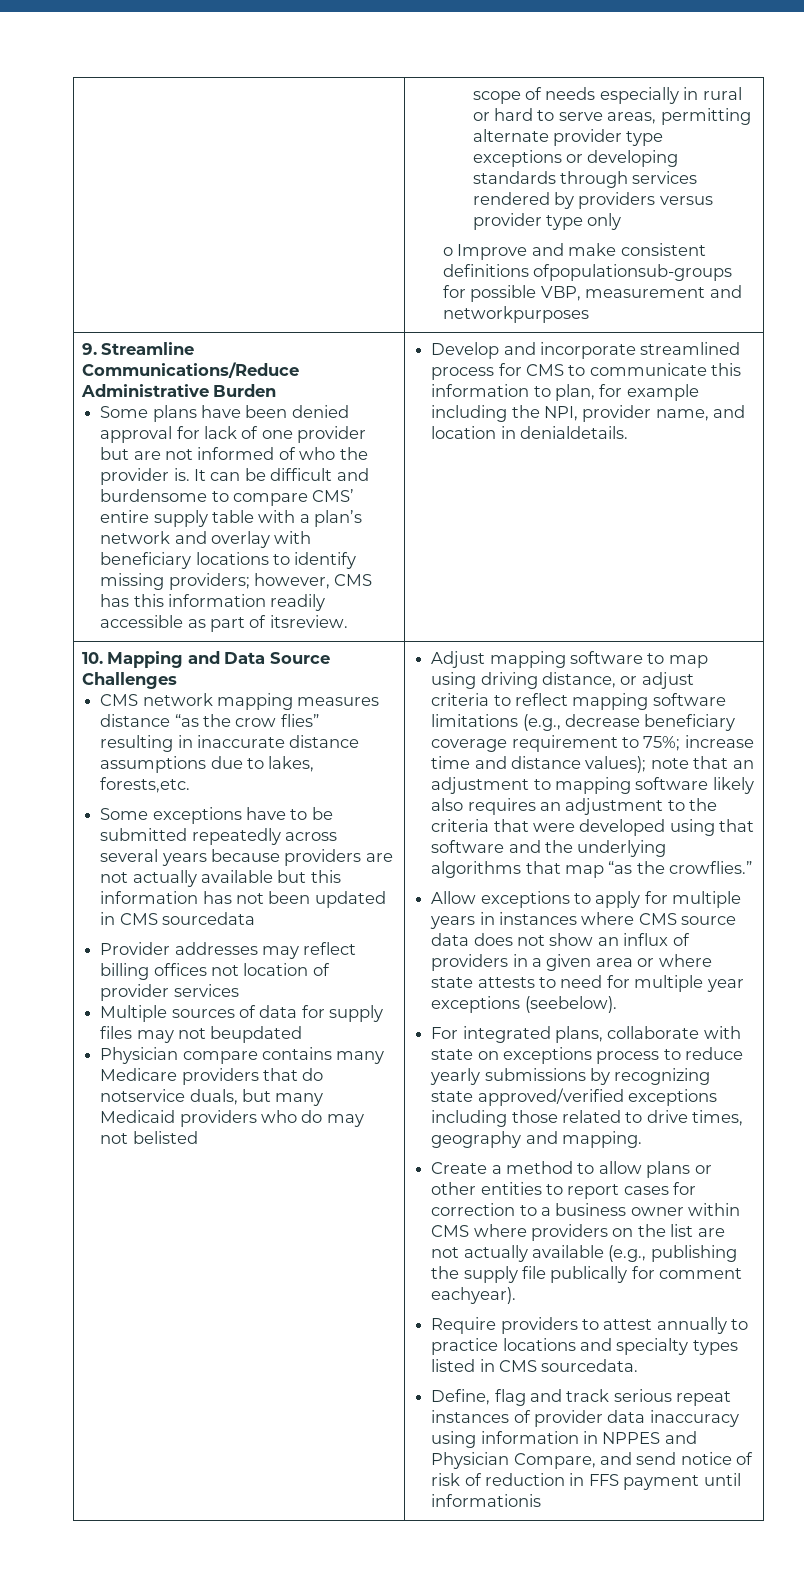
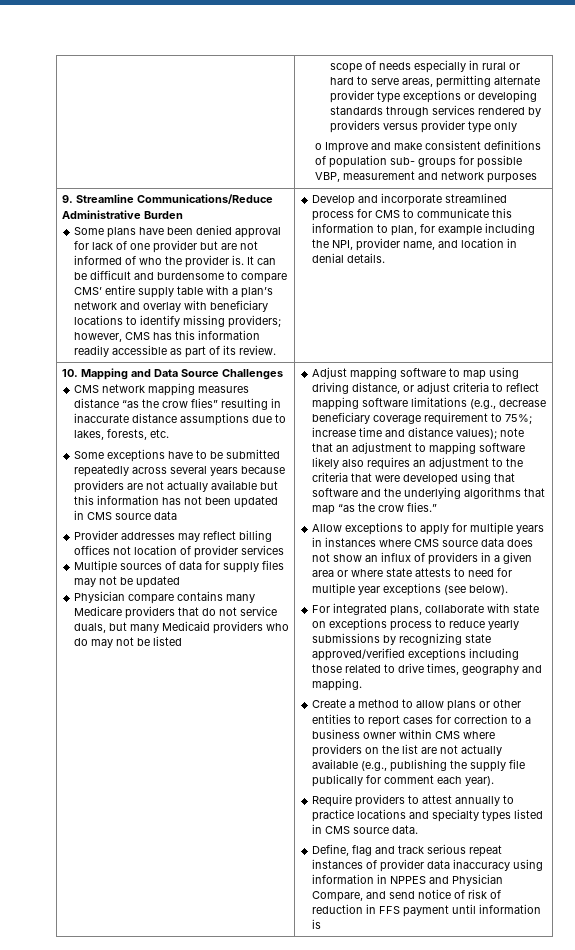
[533,264,733,281] ofpopulationsub-groups -> [315,155,457,168] of population sub- groups
[442,306,589,323] networkpurposes -> [441,171,538,183] network purposes
[269,615,348,628] itsreview. -> [222,345,276,355] its review.
[519,426,628,439] denialdetails. -> [311,253,385,263] denial details.
[100,777,191,793] forests,etc. -> [106,429,169,440] forests, etc.
[161,912,255,925] sourcedata -> [114,511,177,520] source data
[210,1026,303,1043] beupdated -> [119,576,180,588] be updated
[100,1089,186,1102] notservice -> [218,606,277,616] not service
[132,1131,198,1144] belisted -> [136,636,182,646] be listed
[669,861,753,874] crowflies.” -> [377,502,437,512] crow flies.”
[524,996,617,1013] (seebelow). -> [443,585,508,595] (see below).
[431,1287,517,1304] eachyear). -> [436,776,494,786] each year).
[541,1359,639,1372] sourcedata. -> [352,825,418,834] source data.
[431,1494,542,1507] informationis -> [478,904,541,914] [311,919,321,929] information is

